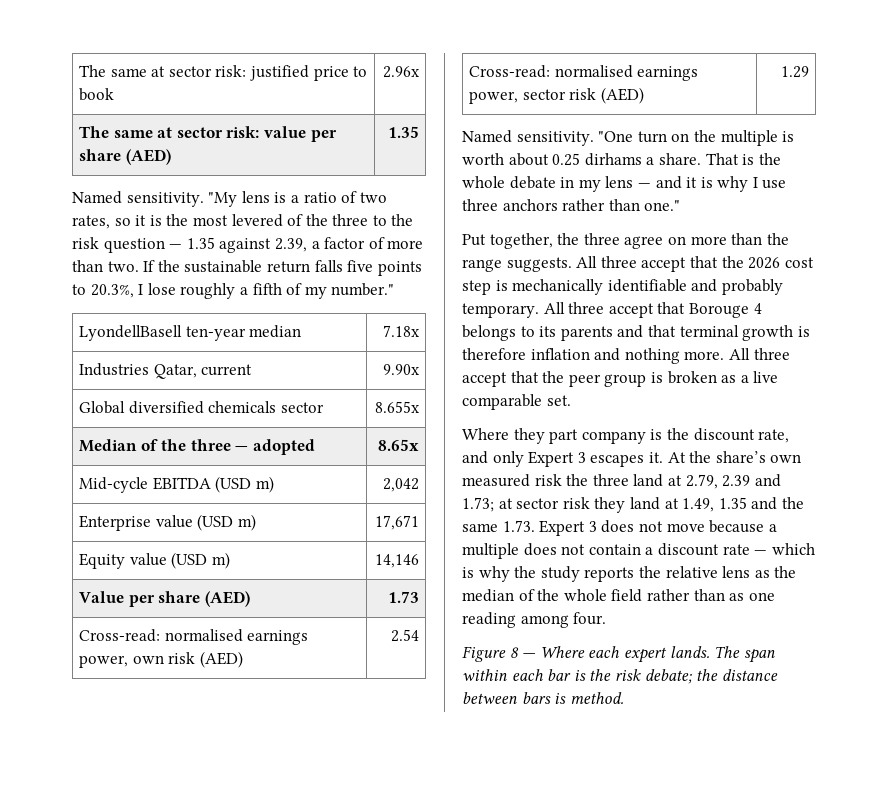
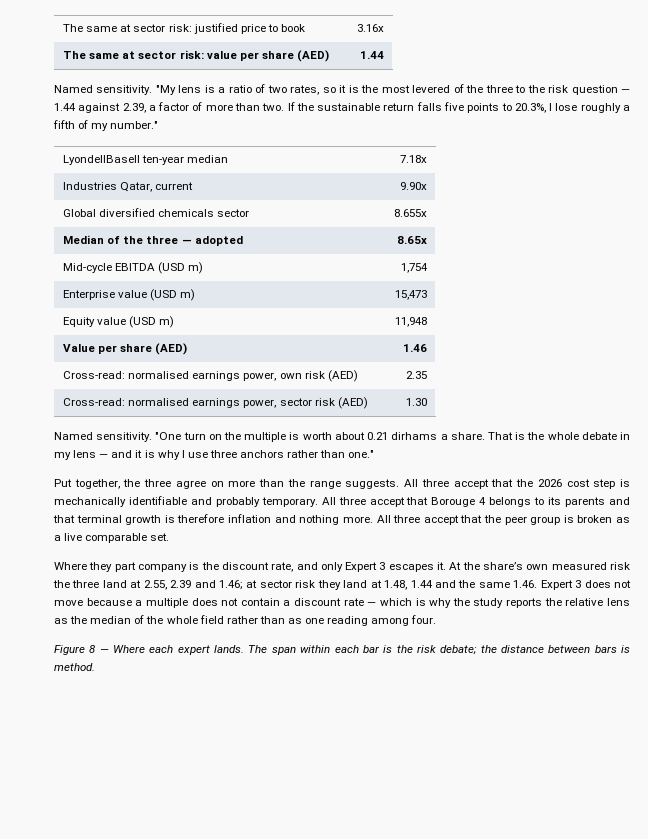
[383,66,421,78] 2.96x -> [356,24,384,32] 3.16x
[388,126,420,138] 1.35 -> [359,51,384,59] 1.44
[186,237,215,249] 1.35 -> [54,103,76,111] 1.44
[383,478,420,492] 2,042 -> [400,263,428,273] 1,754
[375,515,420,530] 17,671 -> [394,290,427,300] 15,473
[375,554,420,568] 14,146 -> [394,317,427,327] 11,948
[388,591,420,603] 1.73 -> [402,344,427,352] 1.46
[391,629,420,642] 2.54 -> [405,371,427,379] 2.35
[781,66,810,78] 1.29 -> [405,398,427,406] 1.30
[552,153,581,166] 0.25 -> [367,432,389,440] 0.21
[685,474,718,489] 2.79, -> [143,580,167,590] 2.55,
[462,497,494,512] 1.73; -> [219,580,244,590] 1.46;
[682,497,747,512] 1.49, 1.35 -> [384,580,433,590] 1.48, 1.44
[502,520,535,532] 1.73. -> [513,580,538,588] 1.46.

